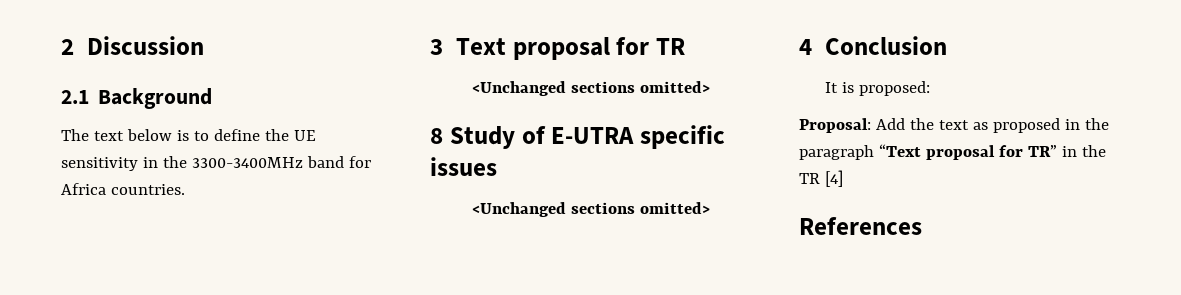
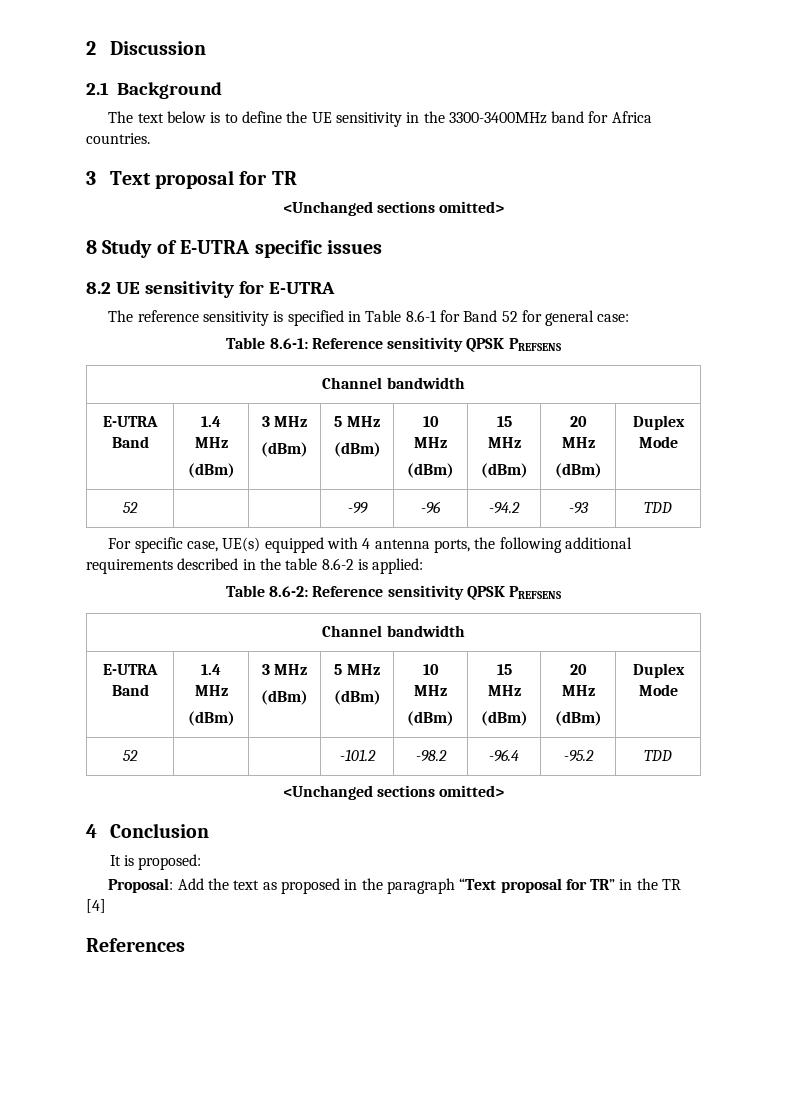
(497, 166) none -> [86,281,335,298] [108,310,630,326] [226,337,562,352] [322,377,465,389] [103,416,158,427] [111,436,149,448] [201,416,221,427] [194,437,228,448] [187,463,235,478] [261,416,308,427] [261,442,308,457] [334,416,380,427] [333,442,381,457] [422,416,439,427] [414,437,447,448] [407,463,454,478] [496,416,512,427] [487,437,521,448] [480,463,528,478] [569,416,587,427] [561,437,595,448] [554,463,602,478] [632,415,685,430] [638,436,678,448] [123,502,138,513] [347,502,368,514] [421,501,441,514] [489,502,520,514] [568,502,589,514] [644,502,672,513] [108,537,632,553] [86,558,424,574] [225,585,563,600] [322,625,465,637] [103,664,158,675] [111,684,149,696] [201,664,221,675] [194,685,228,696] [187,711,235,726] [261,664,308,675] [261,690,308,705] [334,664,380,675] [333,690,381,705] [422,664,439,675] [414,685,447,696] [407,711,454,726] [496,664,512,675] [487,685,521,696] [480,711,528,726] [569,664,587,675] [561,685,595,696] [554,711,602,726] [632,663,685,678] [638,684,678,696] [123,750,138,761] [339,749,376,761] [415,750,447,762] [489,749,519,762] [563,750,594,762] [644,750,672,761] // 8.2 UE sensitivity for E-UTRA // The reference sensitivity is specified in Table 8.6-1 for Band 52 for general case: // Table 8.6-1: Reference sensitivity QPSK PREFSENS // Channel bandwidth // E-UTRA Band | 1.4 MHz // (dBm) | 3 MHz // (dBm) | 5 MHz // (dBm) | 10 MHz // (dBm) | 15 MHz // (dBm) | 20 MHz // (dBm) | Duplex Mode // 52 | | | -99 | -96 | -94.2 | -93 | TDD // For specific case, UE(s) equipped with 4 antenna ports, the following additional requirements described in the table 8.6-2 is applied: // Table 8.6-2: Reference sensitivity QPSK PREFSENS // Channel bandwidth // E-UTRA Band | 1.4 MHz // (dBm) | 3 MHz // (dBm) | 5 MHz // (dBm) | 10 MHz // (dBm) | 15 MHz // (dBm) | 20 MHz // (dBm) | Duplex Mode // 52 | | | -101.2 | -98.2 | -96.4 | -95.2 | TDD

